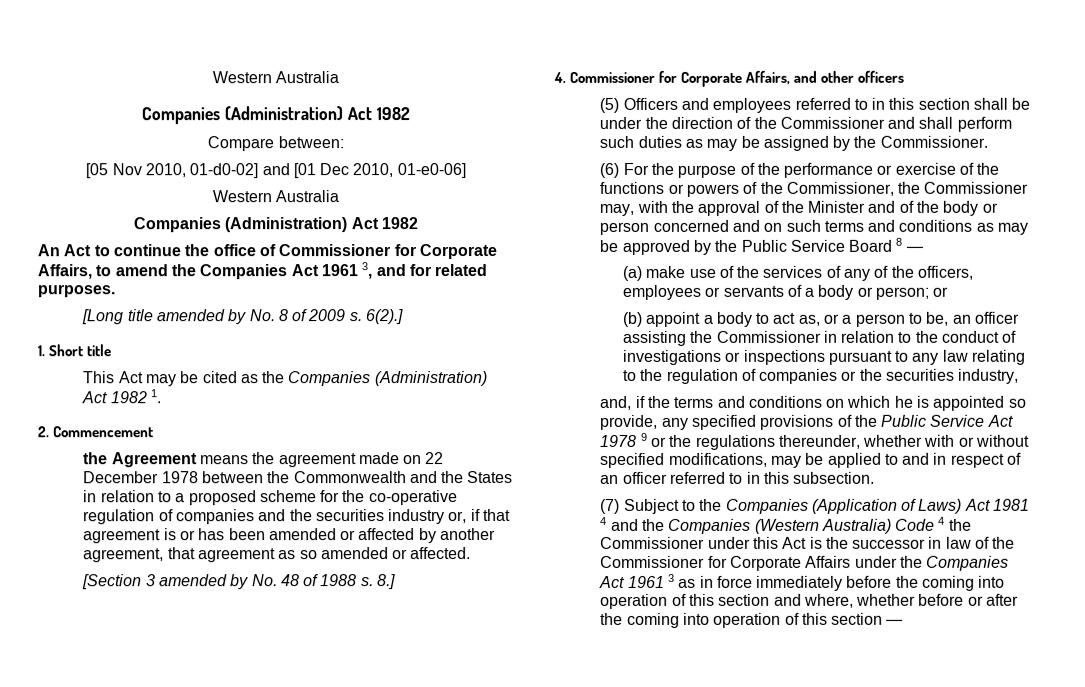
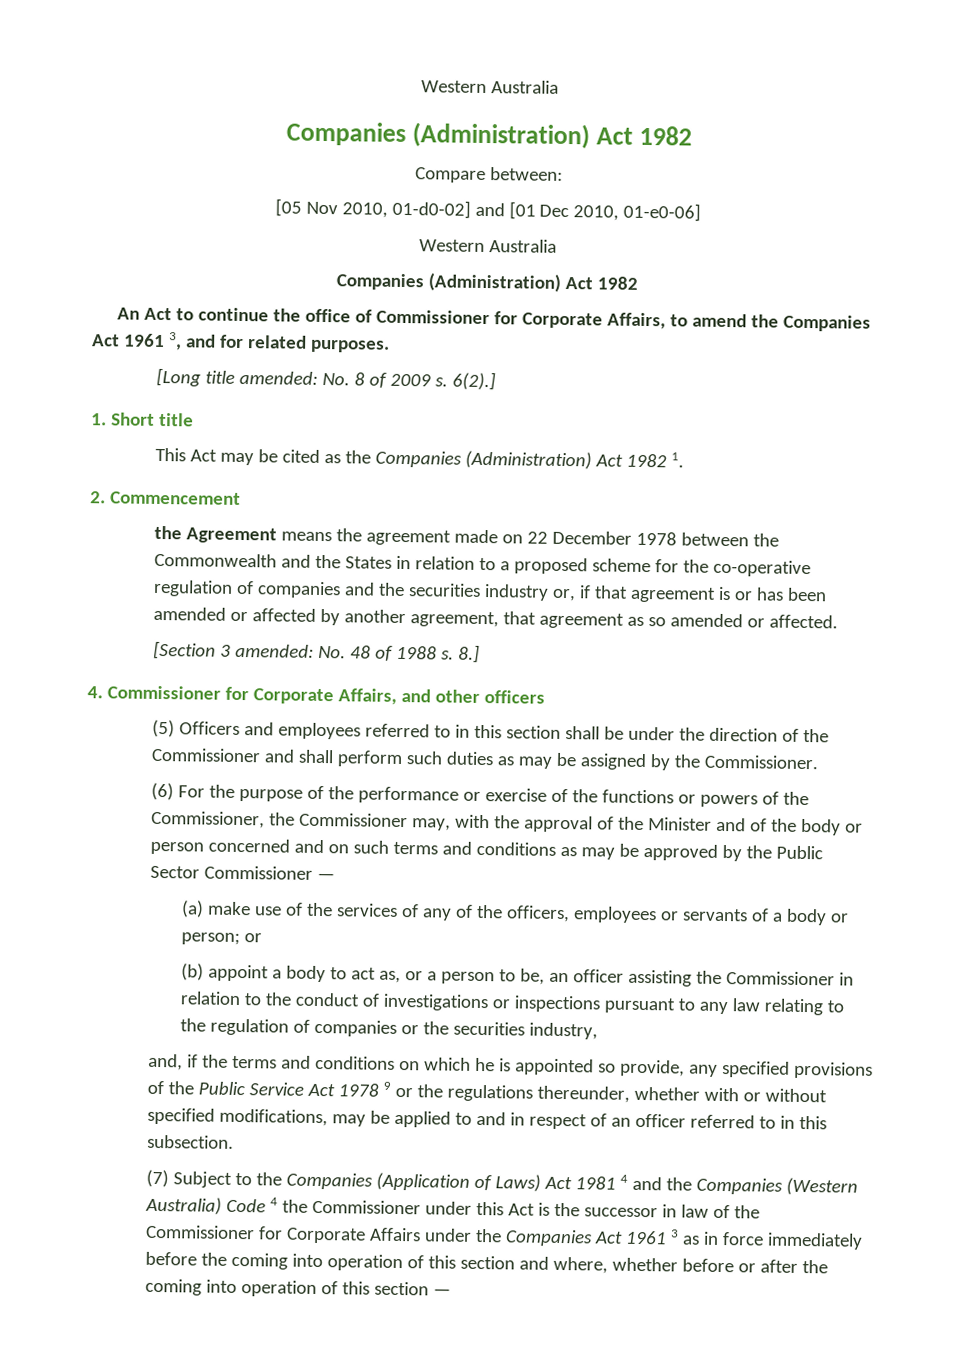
[155,309,247,325] amended by -> [238,370,318,385] amended:
[158,574,250,590] amended by -> [234,643,314,658] amended:
[789,237,903,252] Service Board 8 -> [149,865,313,880] Sector Commissioner

